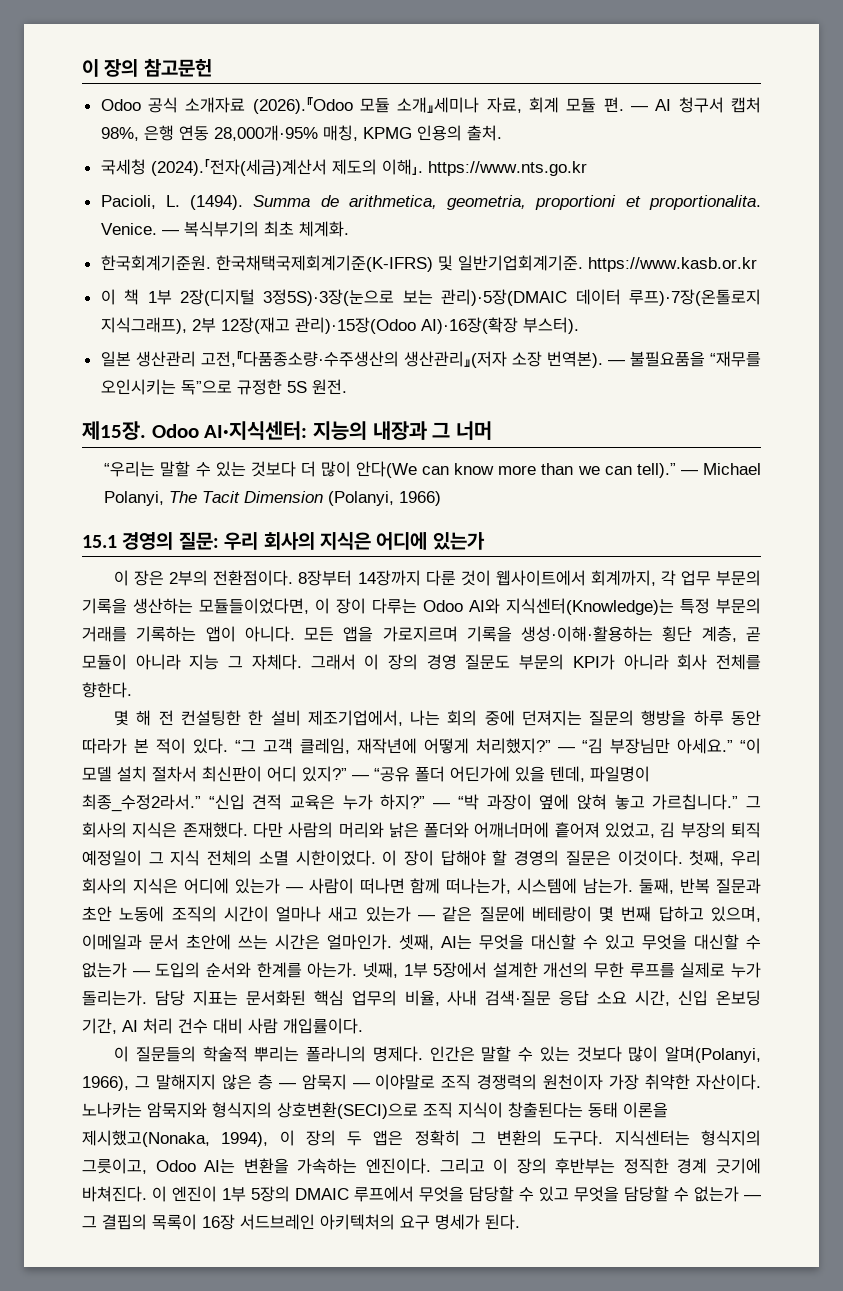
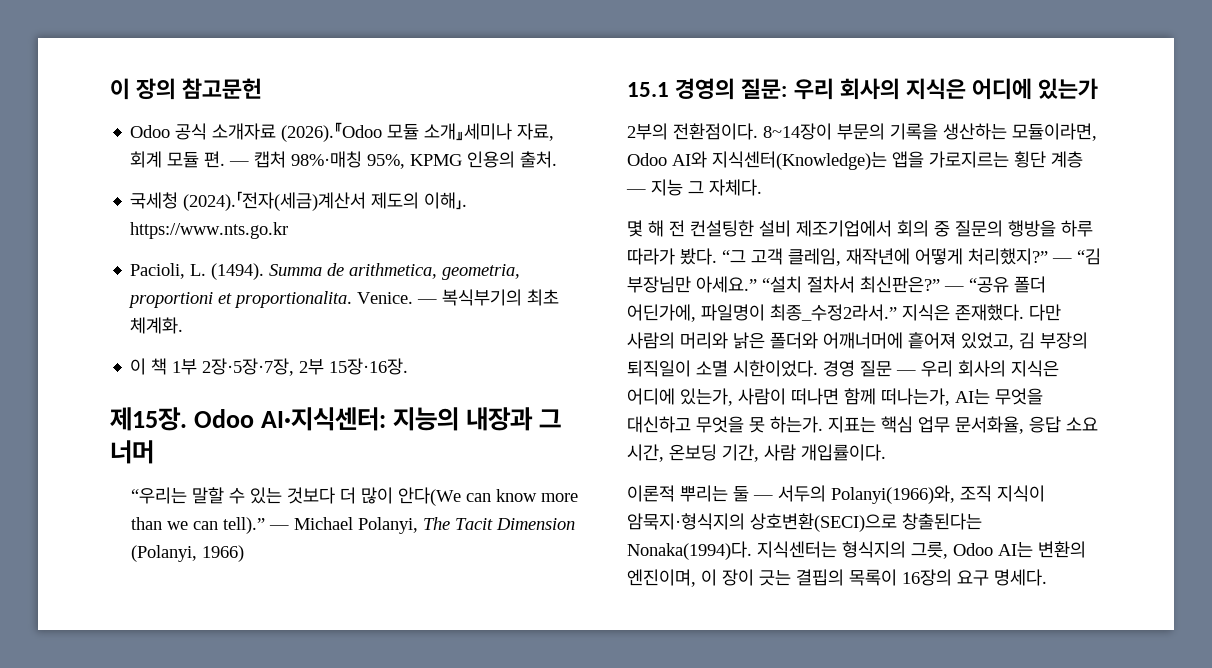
[655,97,761,113] [100,125,358,141] AI 청구서 캡처 98%, 은행 연동 28,000개·95% 매칭, -> [254,151,406,169] 캡처 98%·매칭 95%,
[100,255,757,272] [100,289,762,306] [100,317,579,334] [100,351,762,368] [100,379,347,395] 한국회계기준원. 한국채택국제회계기준(K-IFRS) 및 일반기업회계기준. https://www.kasb.or.kr // 이 책 1부 2장(디지털 3정5S)·3장(눈으로 보는 관리)·5장(DMAIC 데이터 루프)·7장(온톨로지 지식그래프), 2부 12장(재고 관리)·15장(Odoo AI)·16장(확장 부스터). // 일본 생산관리 고전,『다품종소량·수주생산의 생산관리』(저자 소장 번역본). — 불필요품을 “재무를 오인시키는 독”으로 규정한 5S 원전. -> [130,358,409,376] 이 책 1부 2장·5장·7장, 2부 15장·16장.
[114,570,761,586] [82,598,761,615] [82,626,761,642] [82,654,761,670] [82,682,132,698] [114,710,761,726] [82,738,228,754] 이 장은 2부의 전환점이다. 8장부터 14장까지 다룬 것이 웹사이트에서 회계까지, 각 업무 부문의 기록을 생산하는 모듈들이었다면, 이 장이 다루는 Odoo AI와 지식센터(Knowledge)는 특정 부문의 거래를 기록하는 앱이 아니다. 모든 앱을 가로지르며 기록을 생성·이해·활용하는 횡단 계층, 곧 모듈이 아니라 지능 그 자체다. 그래서 이 장의 경영 질문도 부문의 KPI가 아니라 회사 전체를 향한다. // 몇 해 전 컨설팅한 한 설비 제조기업에서, 나는 회의 중에 던져지는 질문의 행방을 하루 동안 따라가 본 적이 있다. -> [627,123,1097,141] [627,151,1083,170] [626,179,762,196] [627,220,1093,237] [627,248,717,265] 2부의 전환점이다. 8~14장이 부문의 기록을 생산하는 모듈이라면, Odoo AI와 지식센터(Knowledge)는 앱을 가로지르는 횡단 계층 — 지능 그 자체다. // 몇 해 전 컨설팅한 설비 제조기업에서 회의 중 질문의 행방을 하루 따라가 봤다.
[740,738,761,754] [82,766,650,782] [82,794,761,812] [82,822,127,838] “이 모델 설치 절차서 최신판이 어디 있지?” — “공유 폴더 어딘가에 있을 텐데, 파일명이 최종_수정2라서.” “신입 견적 교육은 누가 하지?” — “박 과장이 옆에 앉혀 놓고 가르칩니다.” 그 회사의 -> [762,276,1046,293] [627,304,897,322] “설치 절차서 최신판은?” — “공유 폴더 어딘가에, 파일명이 최종_수정2라서.”
[730,822,761,838] [82,850,761,866] [82,878,303,894] 퇴직 예정일이 그 지식 전체의 소멸 시한이었다. 이 장이 답해야 할 경영의 질문은 이것이다. 첫째, 우리 회사의 지식은 어디에 있는가 — -> [627,360,1059,377] [627,388,733,406] 퇴직일이 소멸 시한이었다. 경영 질문 — 우리 회사의 지식은 어디에 있는가,
[517,878,761,894] [82,906,762,922] [82,934,761,950] [82,962,761,978] [82,990,552,1006] 시스템에 남는가. 둘째, 반복 질문과 초안 노동에 조직의 시간이 얼마나 새고 있는가 — 같은 질문에 베테랑이 몇 번째 답하고 있으며, 이메일과 문서 초안에 쓰는 시간은 얼마인가. 셋째, AI는 무엇을 대신할 수 있고 무엇을 대신할 수 없는가 — 도입의 순서와 한계를 아는가. 넷째, 1부 5장에서 설계한 개선의 무한 루프를 실제로 누가 돌리는가. 담당 지표는 문서화된 핵심 업무의 비율, 사내 검색·질문 -> [955,388,1043,405] [627,416,1024,434] AI는 무엇을 대신하고 무엇을 못 하는가. 지표는 핵심 업무 문서화율,
[678,990,709,1006] 신입 -> (664, 453) none
[122,1018,363,1034] [114,1046,761,1063] [82,1074,762,1091] [82,1102,668,1119] [82,1130,604,1147] AI 처리 건수 대비 사람 개입률이다. // 이 질문들의 학술적 뿌리는 폴라니의 명제다. 인간은 말할 수 있는 것보다 많이 알며(Polanyi, 1966), 그 말해지지 않은 층 — 암묵지 — 이야말로 조직 경쟁력의 원천이자 가장 취약한 자산이다. 노나카는 암묵지와 형식지의 상호변환(SECI)으로 조직 지식이 창출된다는 동태 이론을 제시했고(Nonaka, 1994), 이 장의 두 앱은 정확히 그 변환의 도구다. -> [764,444,886,461] [627,485,1045,504] [627,513,982,532] [627,541,752,560] 사람 개입률이다. // 이론적 뿌리는 둘 — 서두의 Polanyi(1966)와, 조직 지식이 암묵지·형식지의 상호변환(SECI)으로 창출된다는 Nonaka(1994)다.
[82,1158,147,1174] 그릇이고, -> [911,541,948,559] 그릇,
[243,1158,762,1174] [82,1186,761,1202] [82,1214,520,1230] 변환을 가속하는 엔진이다. 그리고 이 장의 후반부는 정직한 경계 긋기에 바쳐진다. 이 엔진이 1부 5장의 DMAIC 루프에서 무엇을 담당할 수 있고 무엇을 담당할 수 없는가 — 그 결핍의 목록이 16장 서드브레인 아키텍처의 요구 명세가 된다. -> [1038,541,1086,558] [627,569,1047,587] 변환의 엔진이며, 이 장이 긋는 결핍의 목록이 16장의 요구 명세다.

